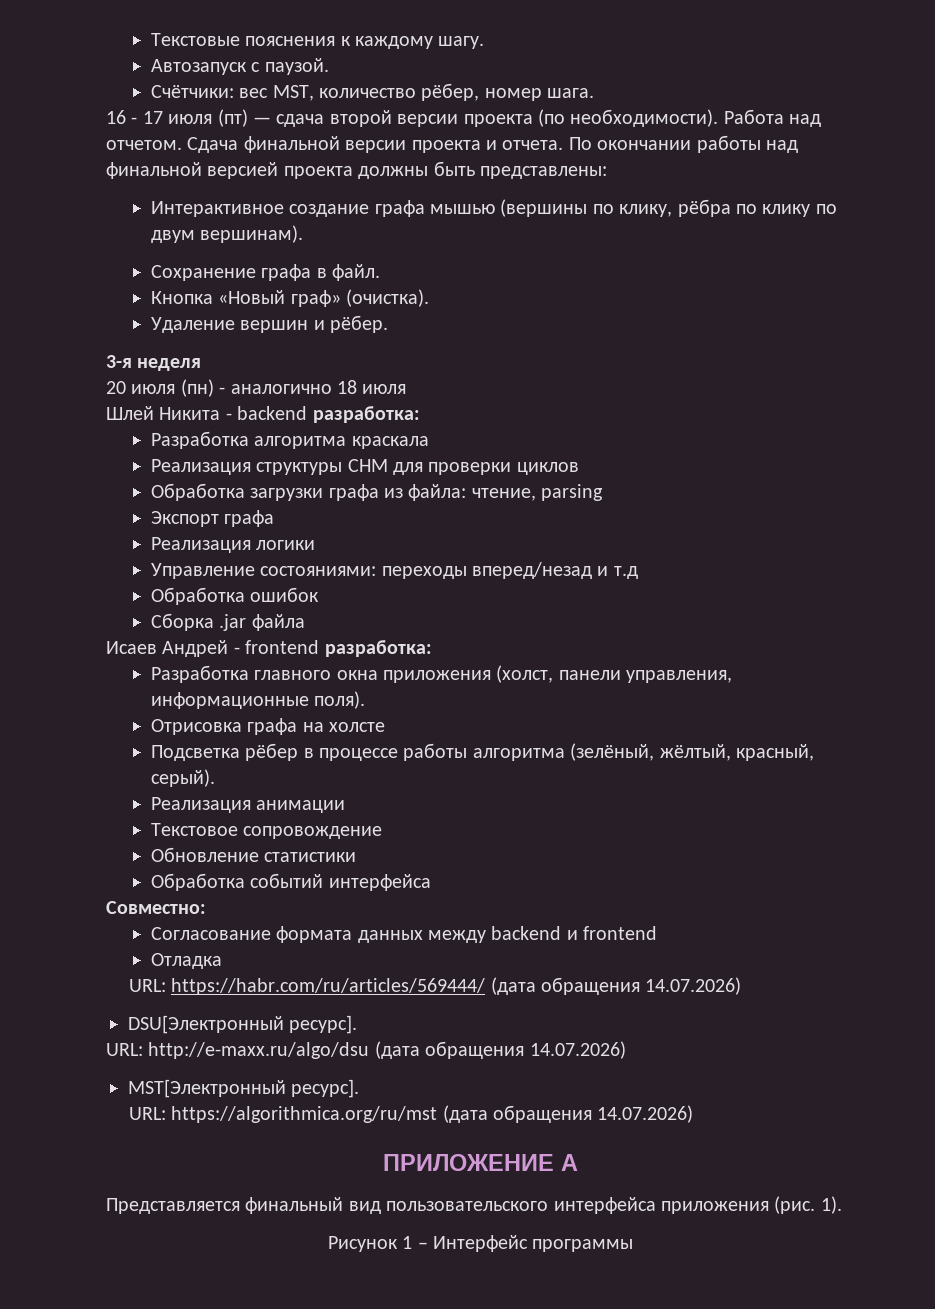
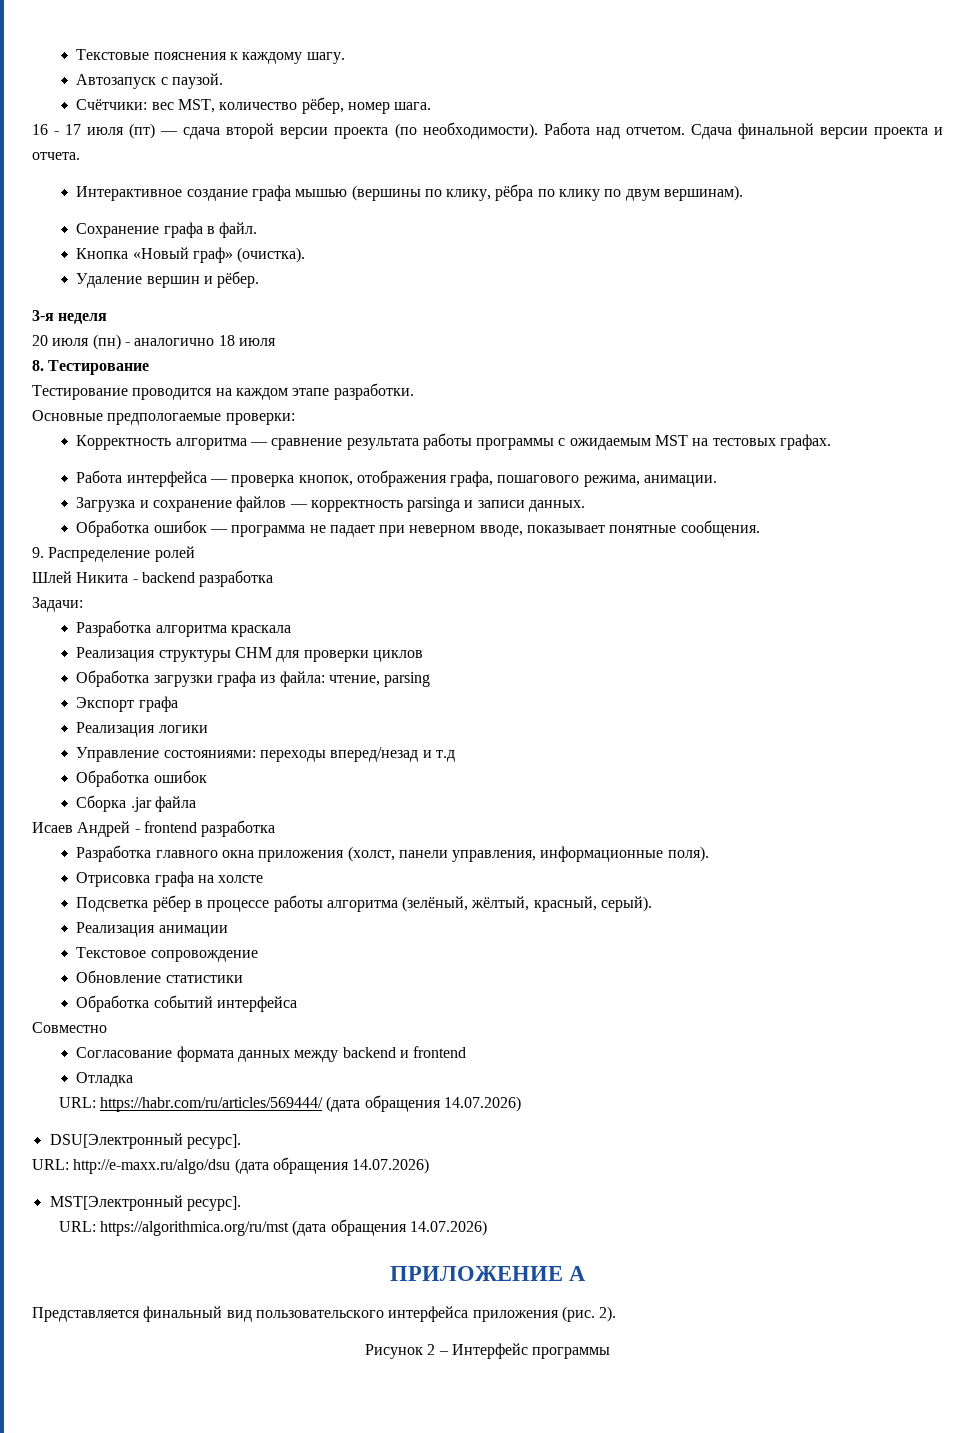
[568,135,798,153] [106,161,607,179] По окончании работы над финальной версией проекта должны быть представлены: -> (80, 156) none
(407, 389) none -> [32,360,150,375] [32,383,414,400] [32,410,295,425] [76,433,832,450] [76,470,718,487] [76,496,586,512] [76,520,760,537] [32,546,195,562] // 8. Тестирование // Тестирование проводится на каждом этапе разработки. // Основные предпологаемые проверки: // Корректность алгоритма — сравнение результата работы программы с ожидаемым MST на тестовых графах. // Работа интерфейса — проверка кнопок, отображения графа, пошагового режима, анимации. // Загрузка и сохранение файлов — корректность parsinga и записи данных. // Обработка ошибок — программа не падает при неверном вводе, показывает понятные сообщения. // 9. Распределение ролей
[312,406,420,423] разработка: -> [199,570,274,587] [32,597,83,612] разработка // Задачи:
[324,640,432,657] разработка: -> [201,820,276,837] разработка
[106,901,206,914] Совместно: -> [32,1022,107,1033] Совместно
[820,1196,842,1214] 1). -> [599,1306,617,1322] 2).
[402,1236,413,1249] 1 -> [427,1344,436,1355] 2

